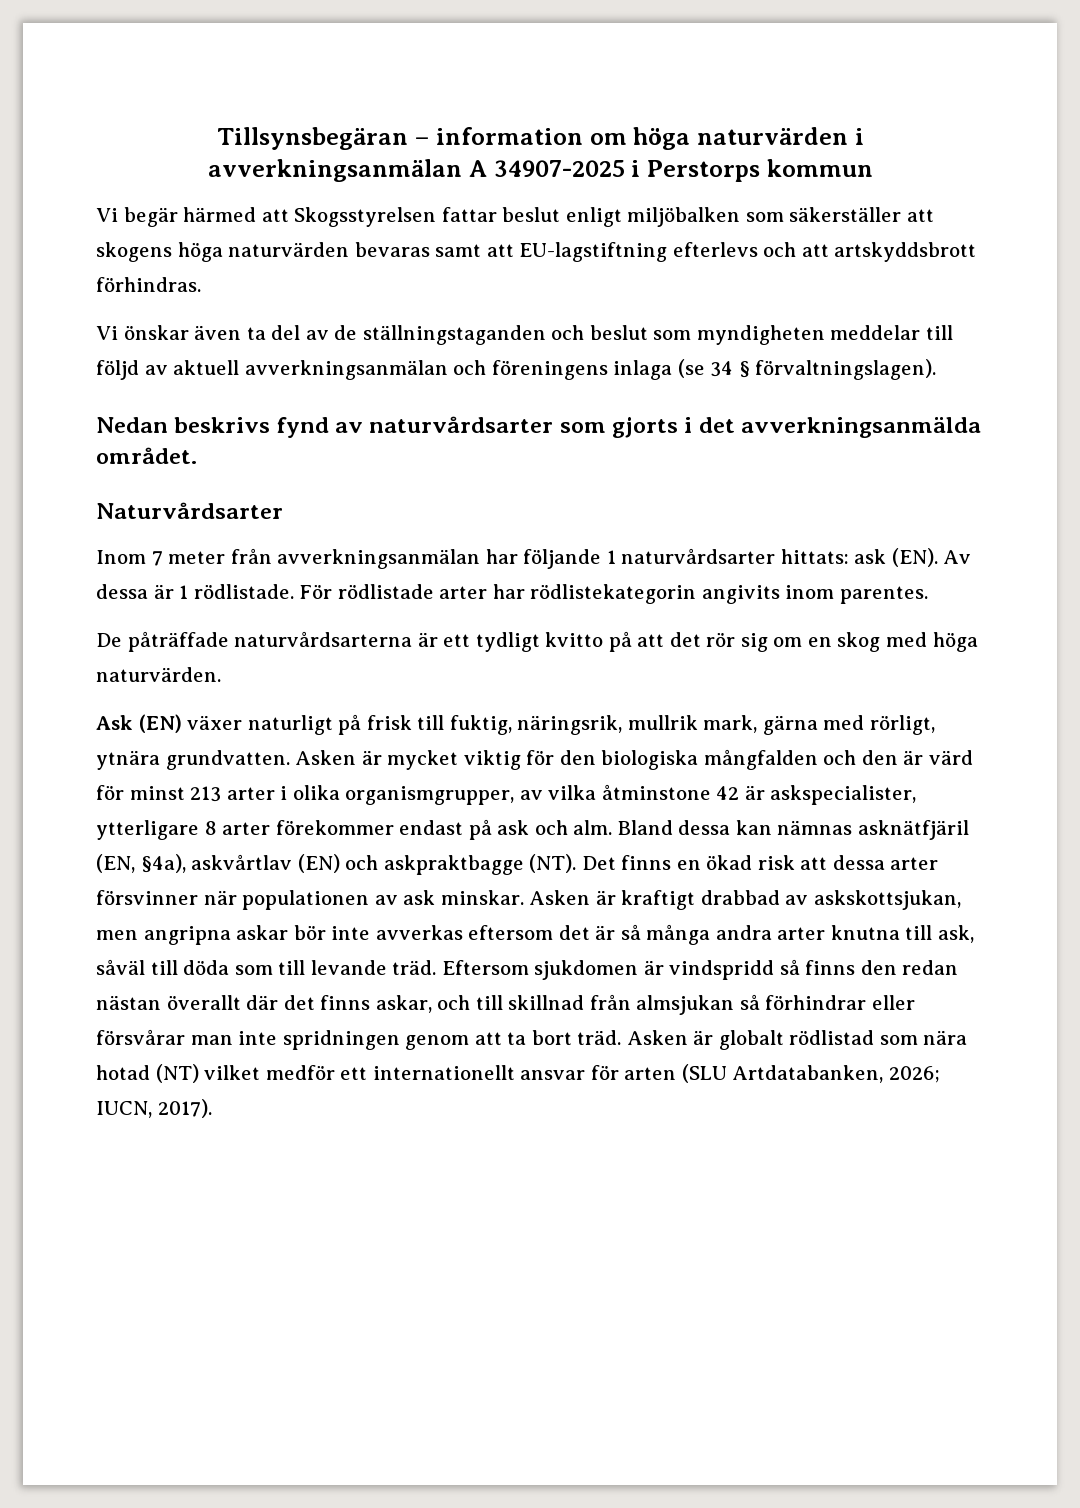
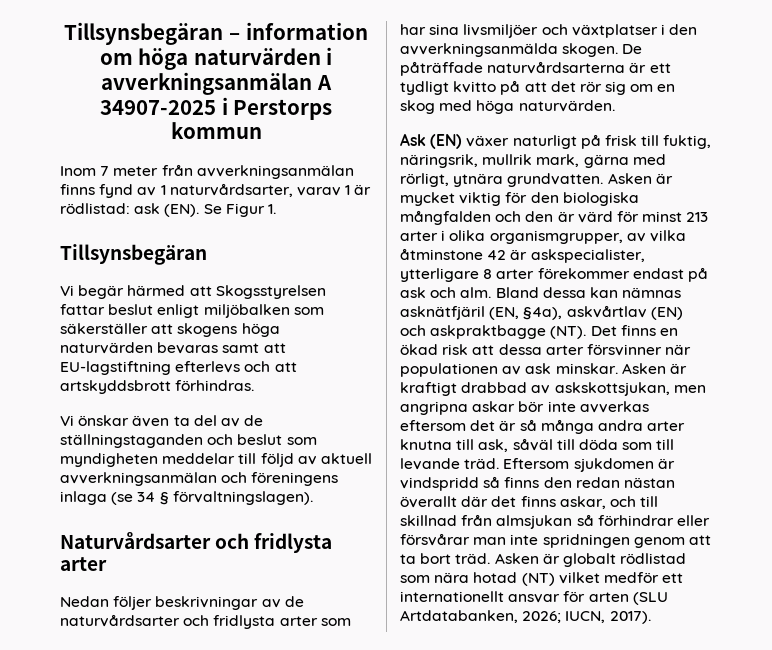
(873, 168) none -> [60,164,354,179] [60,183,372,198] [60,203,276,217] [60,244,207,265] // Inom 7 meter från avverkningsanmälan finns fynd av 1 naturvårdsarter, varav 1 är rödlistad: ask (EN). Se Figur 1. // Tillsynsbegäran
[96,416,982,438] [96,447,197,464] [96,502,283,519] [96,548,972,569] [96,584,928,604] Nedan beskrivs fynd av naturvårdsarter som gjorts i det avverkningsanmälda området. // Naturvårdsarter // Inom 7 meter från avverkningsanmälan har följande 1 naturvårdsarter hittats: ask (EN). Av dessa är 1 rödlistade. För rödlistade arter har rödlistekategorin angivits inom parentes. // -> [60,532,333,553] [60,557,107,571] [60,596,304,610] [60,614,351,629] [400,24,698,38] [400,43,619,57] Naturvårdsarter och fridlysta arter // Nedan följer beskrivningar av de naturvårdsarter och fridlysta arter som har sina livsmiljöer och växtplatser i den avverkningsanmälda skogen.

